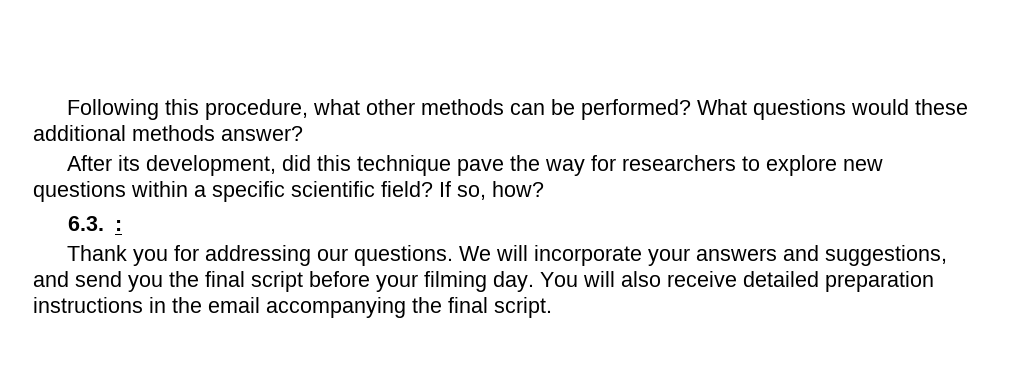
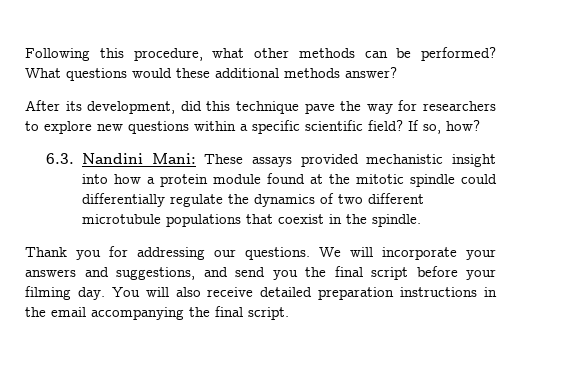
[114,220,122,231] : -> [81,153,496,167] [81,173,498,187] [81,193,424,207] [81,214,421,227] Nandini Mani: These assays provided mechanistic insight into how a protein module found at the mitotic spindle could differentially regulate the dynamics of two different microtubule populations that coexist in the spindle.

